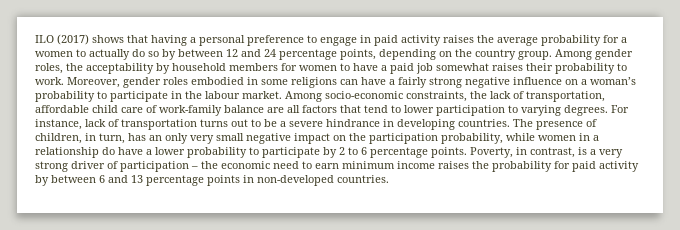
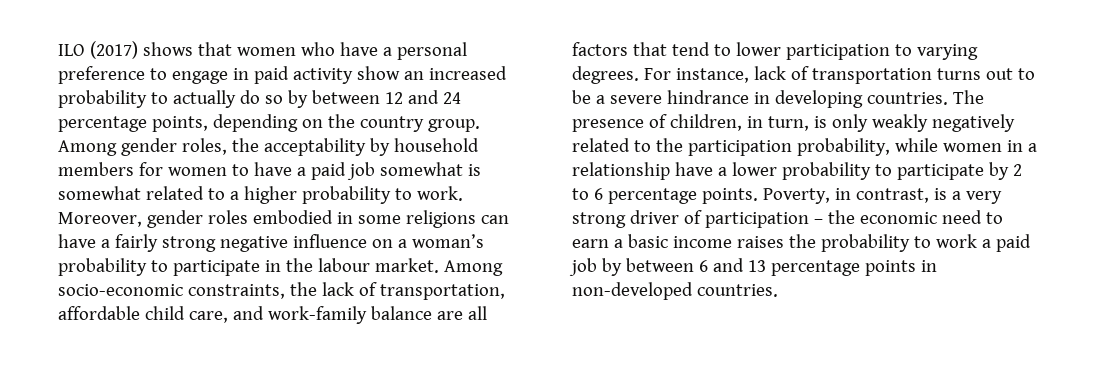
[151,35,187,46] having -> [236,42,378,56] women who have
[443,35,627,46] [35,51,73,57] raises the average probability for a women -> [356,66,507,80] [58,90,147,108] show an increased probability
[492,63,553,71] raises their -> [467,164,481,176] [58,186,297,204] is somewhat related to a higher
[121,105,157,113] care of -> [188,306,264,323] care, and
[128,133,346,144] has an only very small negative impact on -> [813,114,1015,132] [572,138,651,152] is only weakly negatively related to
[102,147,115,155] do -> (670, 171) none
[342,161,395,169] minimum -> [613,234,668,248] a basic
[554,161,639,172] for paid activity -> [913,234,1031,252] [569,258,597,276] to work a paid job

